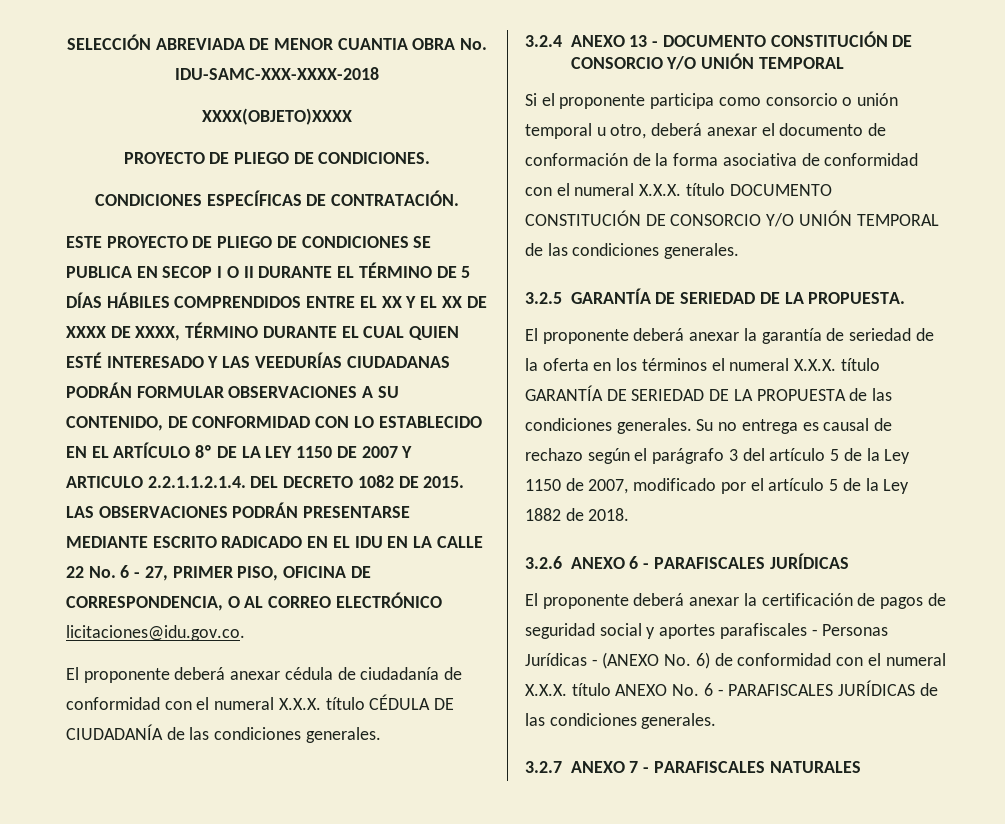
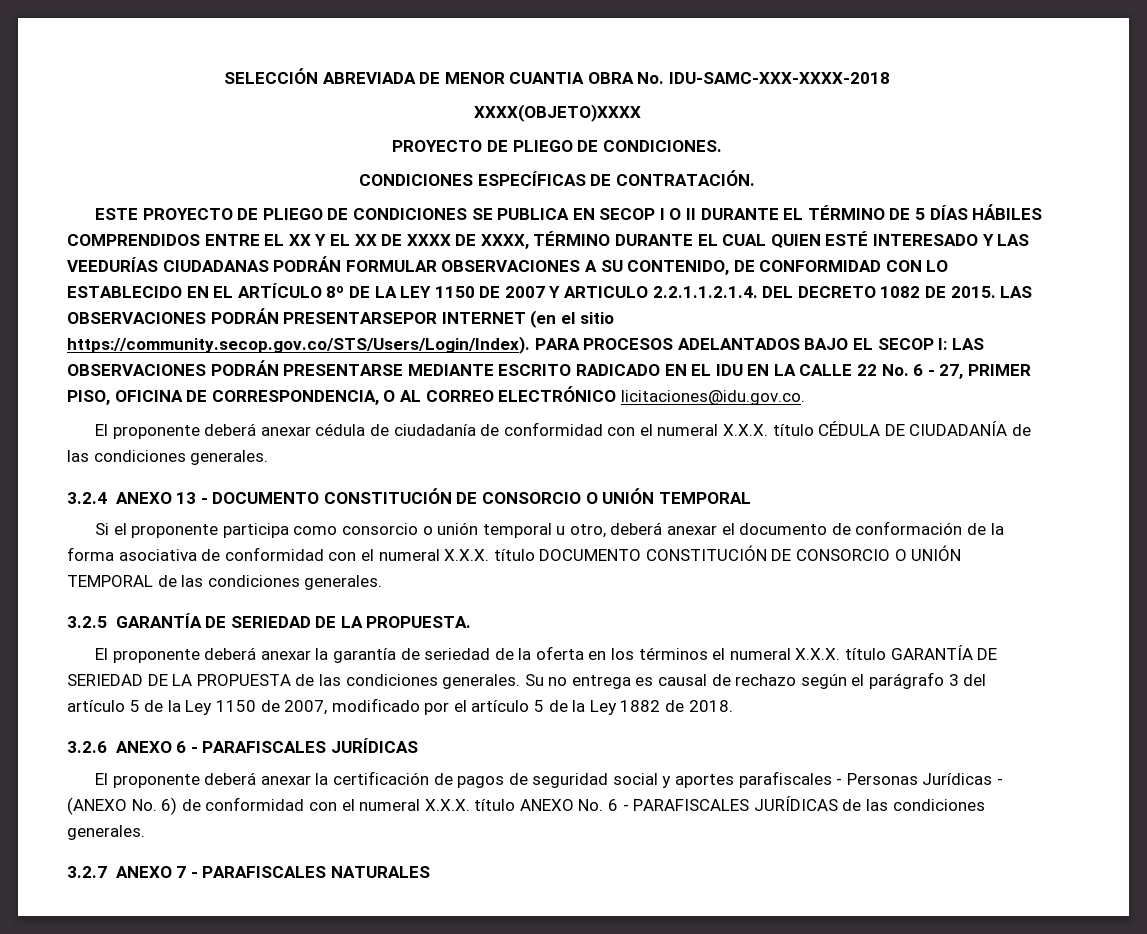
(299, 510) none -> [283,310,614,328] [67,336,984,354] [67,360,279,376] PRESENTARSEPOR INTERNET (en el sitio https://community.secop.gov.co/STS/Users/Login/Index). PARA PROCESOS ADELANTADOS BAJO EL SECOP I: LAS OBSERVACIONES PODRÁN
[666,56,697,70] Y/O -> [585,492,598,504] O
[766,213,795,227] Y/O -> [894,549,907,561] O

